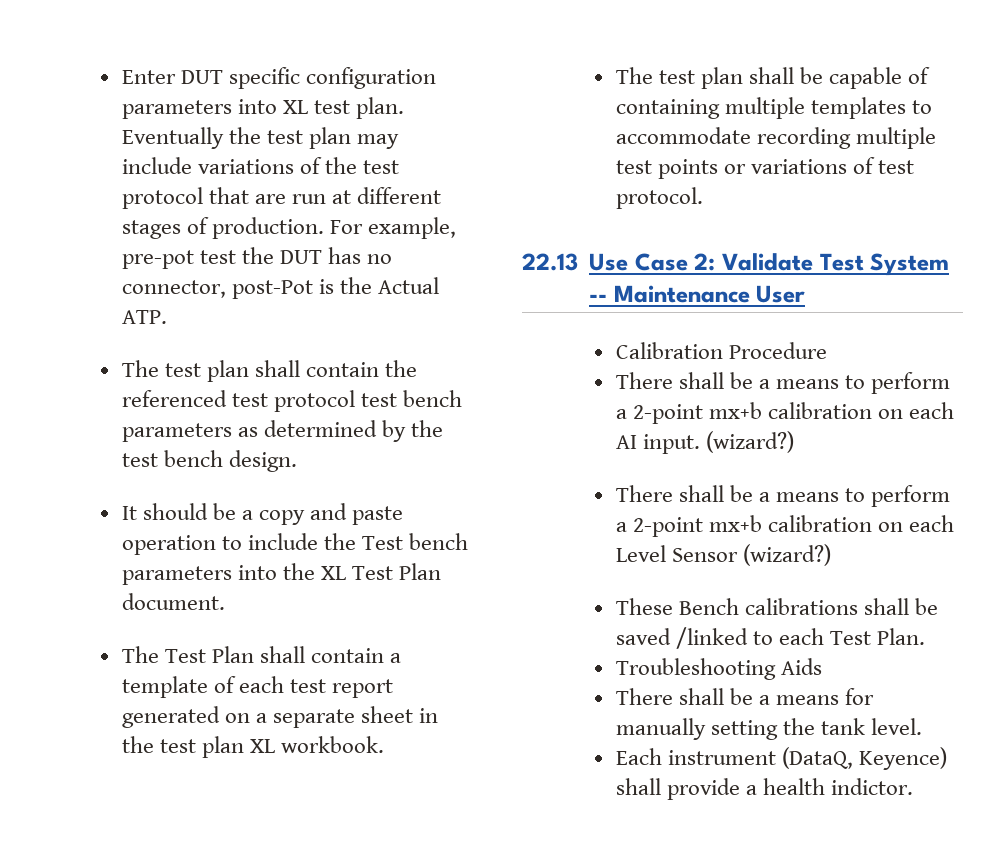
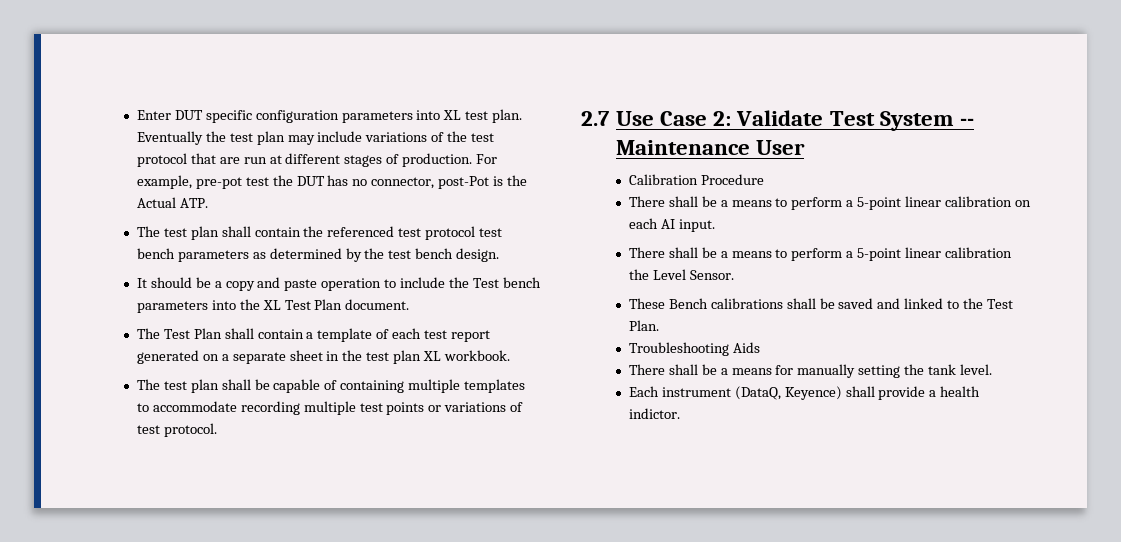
[522,253,578,271] 22.13 -> [581,111,610,126] 2.7
[632,402,762,424] 2-point mx+b -> [857,196,942,210] 5-point linear
[705,431,794,453] [615,485,950,507] [615,515,954,537] [615,544,831,566] (wizard?) // There shall be a means to perform a 2-point mx+b calibration on each Level Sensor (wizard?) -> [628,247,1013,261] [628,269,734,280] // There shall be a means to perform a 5-point linear calibration the Level Sensor.
[675,627,824,649] /linked to each -> [877,298,984,309] and linked to the

